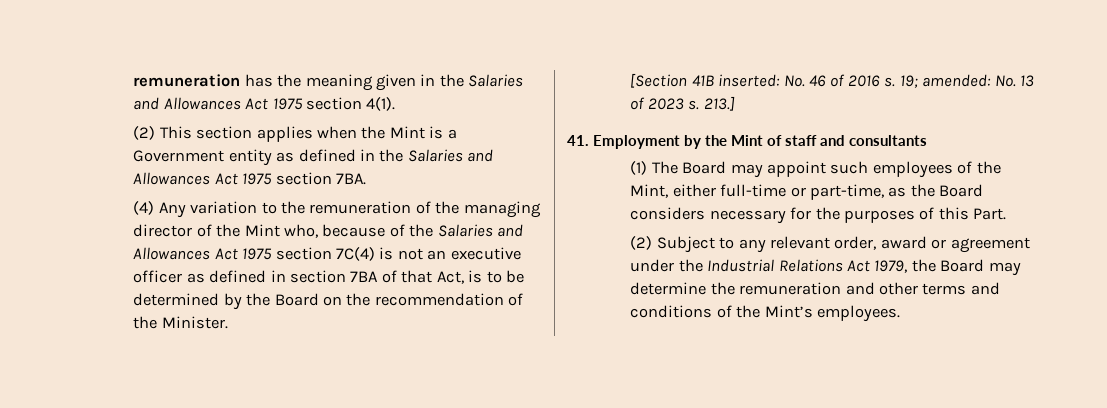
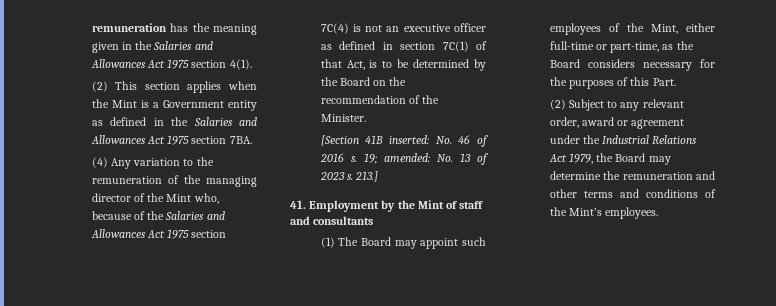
[350,271,379,282] 7BA -> [442,41,469,52] 7C(1)

